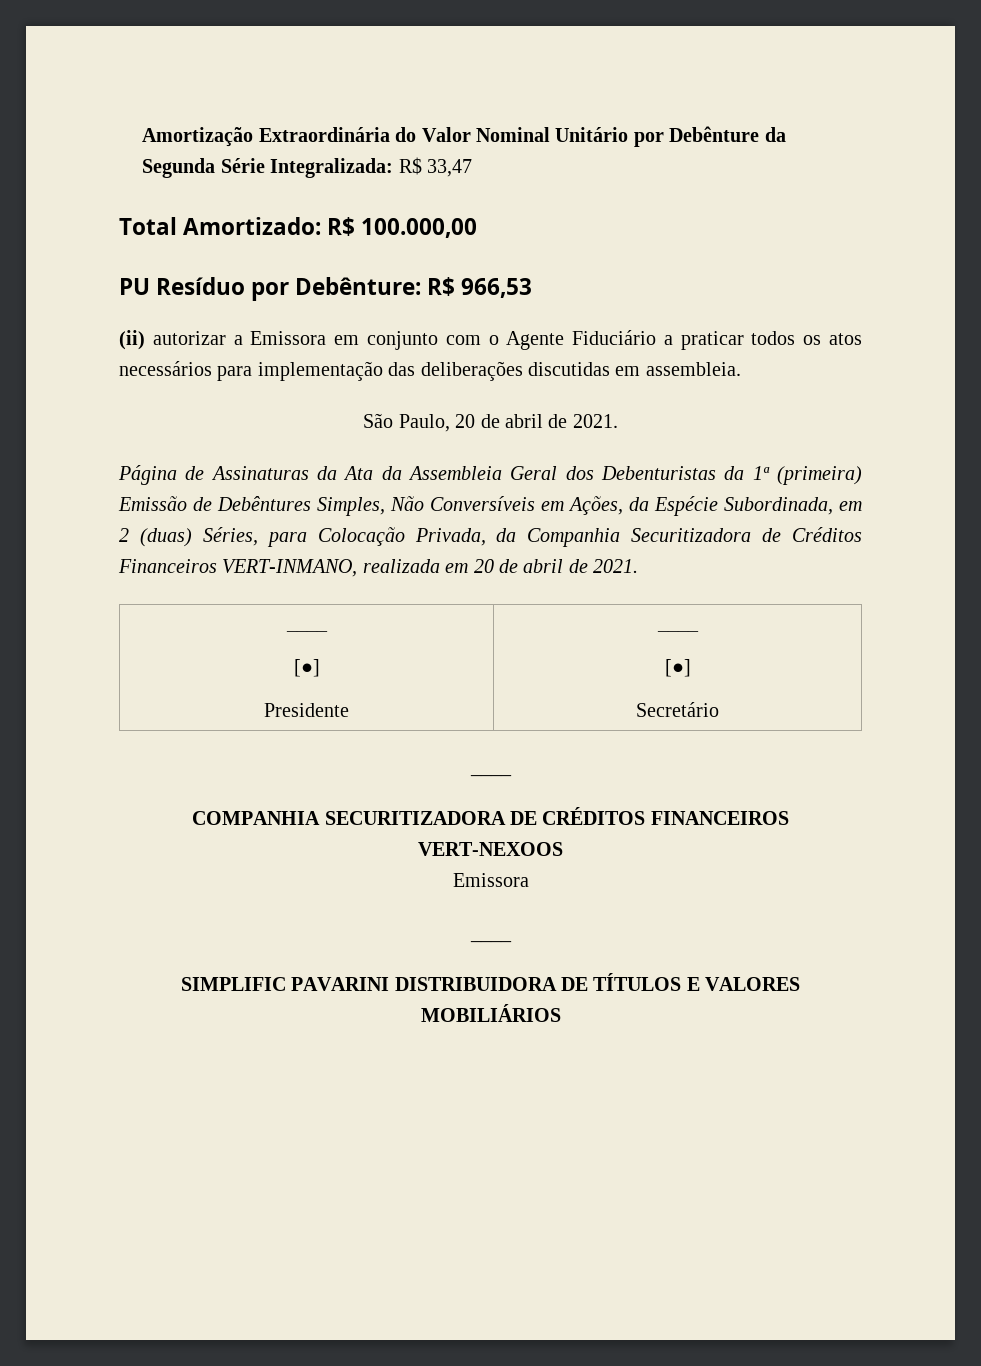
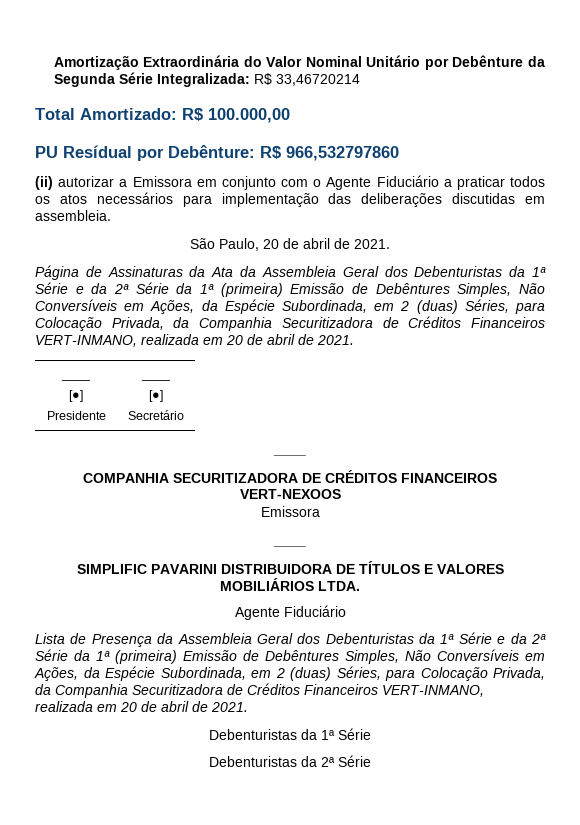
[426,159,472,177] 33,47 -> [275,74,360,86] 33,46720214
[156,277,246,295] Resíduo -> [63,145,132,158] Resídual
[461,278,533,298] 966,53 -> [286,146,399,161] 966,532797860
(770, 473) none -> [35,282,214,294] Série e da 2ª Série da 1ª
(561, 1013) none -> [318,581,360,591] [234,605,346,620] [35,632,546,647] [35,649,545,664] [34,666,545,681] [35,683,484,698] [35,701,248,712] [209,728,371,740] [209,755,371,767] LTDA. // Agente Fiduciário // Lista de Presença da Assembleia Geral dos Debenturistas da 1ª Série e da 2ª Série da 1ª (primeira) Emissão de Debêntures Simples, Não Conversíveis em Ações, da Espécie Subordinada, em 2 (duas) Séries, para Colocação Privada, da Companhia Securitizadora de Créditos Financeiros VERT-INMANO, realizada em 20 de abril de 2021. // Debenturistas da 1ª Série // Debenturistas da 2ª Série

